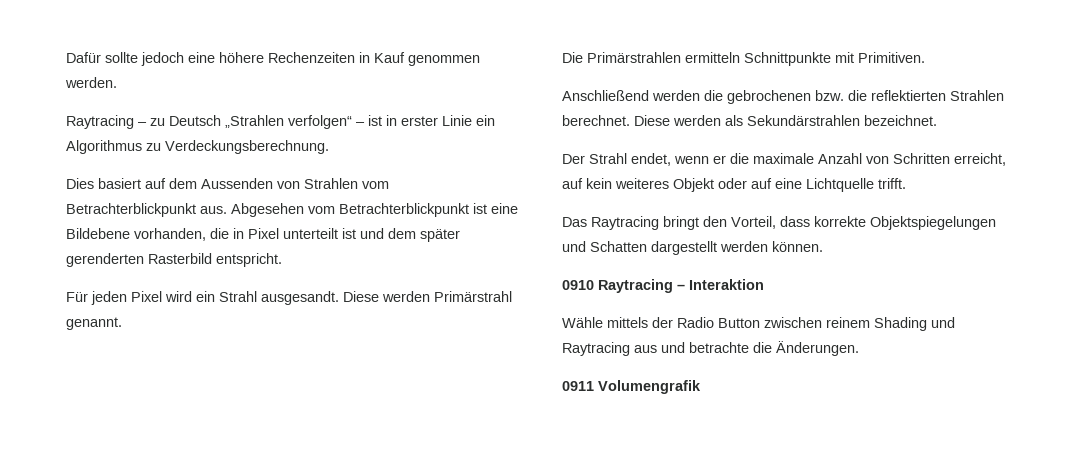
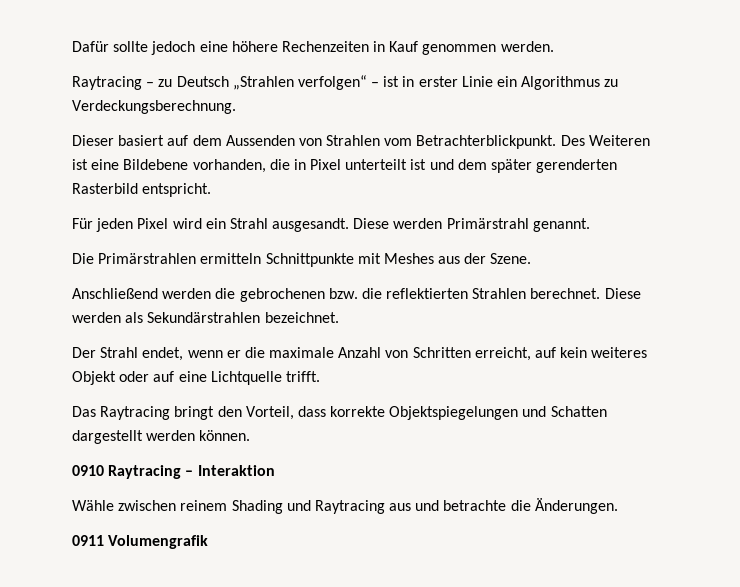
[66,178,94,189] Dies -> [72,135,114,146] Dieser
[66,203,469,217] Betrachterblickpunkt aus. Abgesehen vom Betrachterblickpunkt -> [416,135,650,149] Betrachterblickpunkt. Des Weiteren
[858,52,925,63] Primitiven. -> [383,253,532,264] Meshes aus der Szene.
[607,317,760,328] mittels der Radio Button -> (114, 505) none

